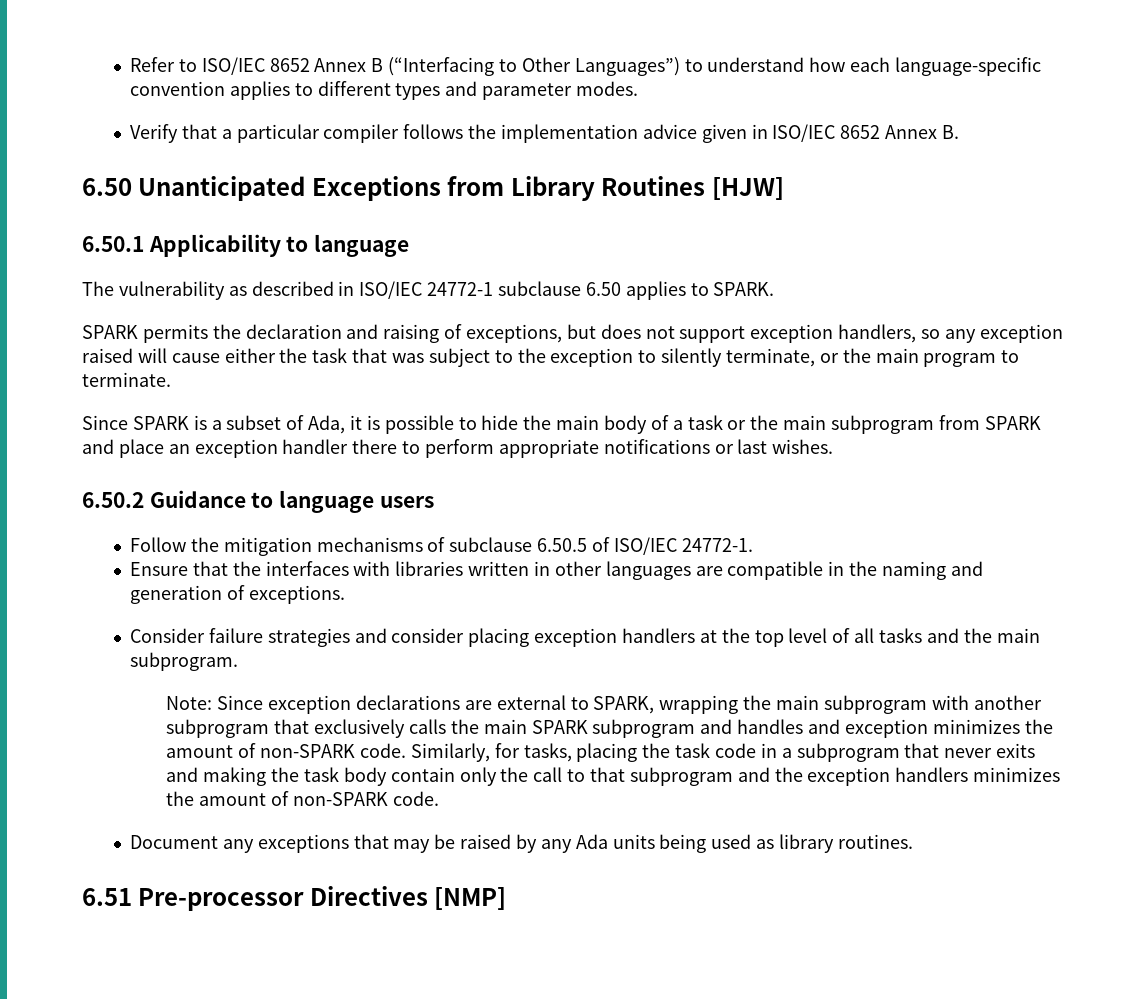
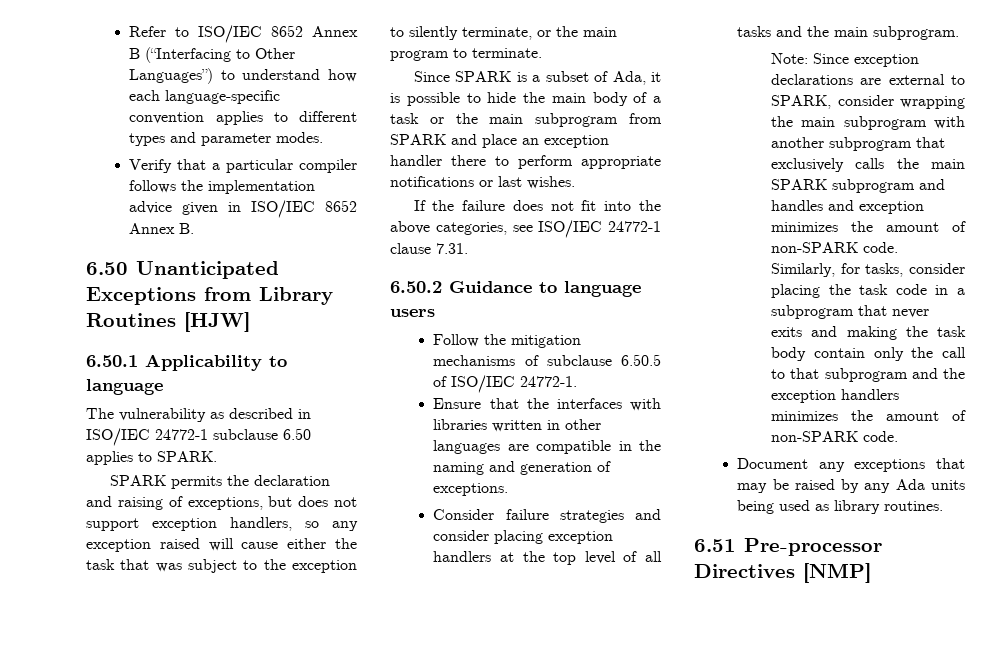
(834, 446) none -> [413,200,661,211] [390,220,661,238] [390,243,468,254] // If the failure does not fit into the above categories, see ISO/IEC 24772-1 clause 7.31.
(655, 705) none -> [837,95,894,106] consider
(572, 752) none -> [909,263,965,274] consider

